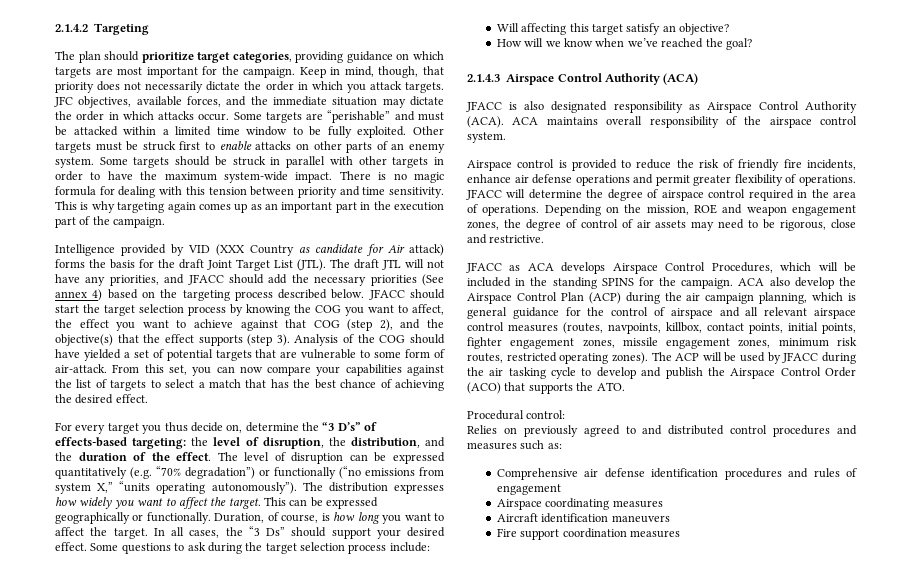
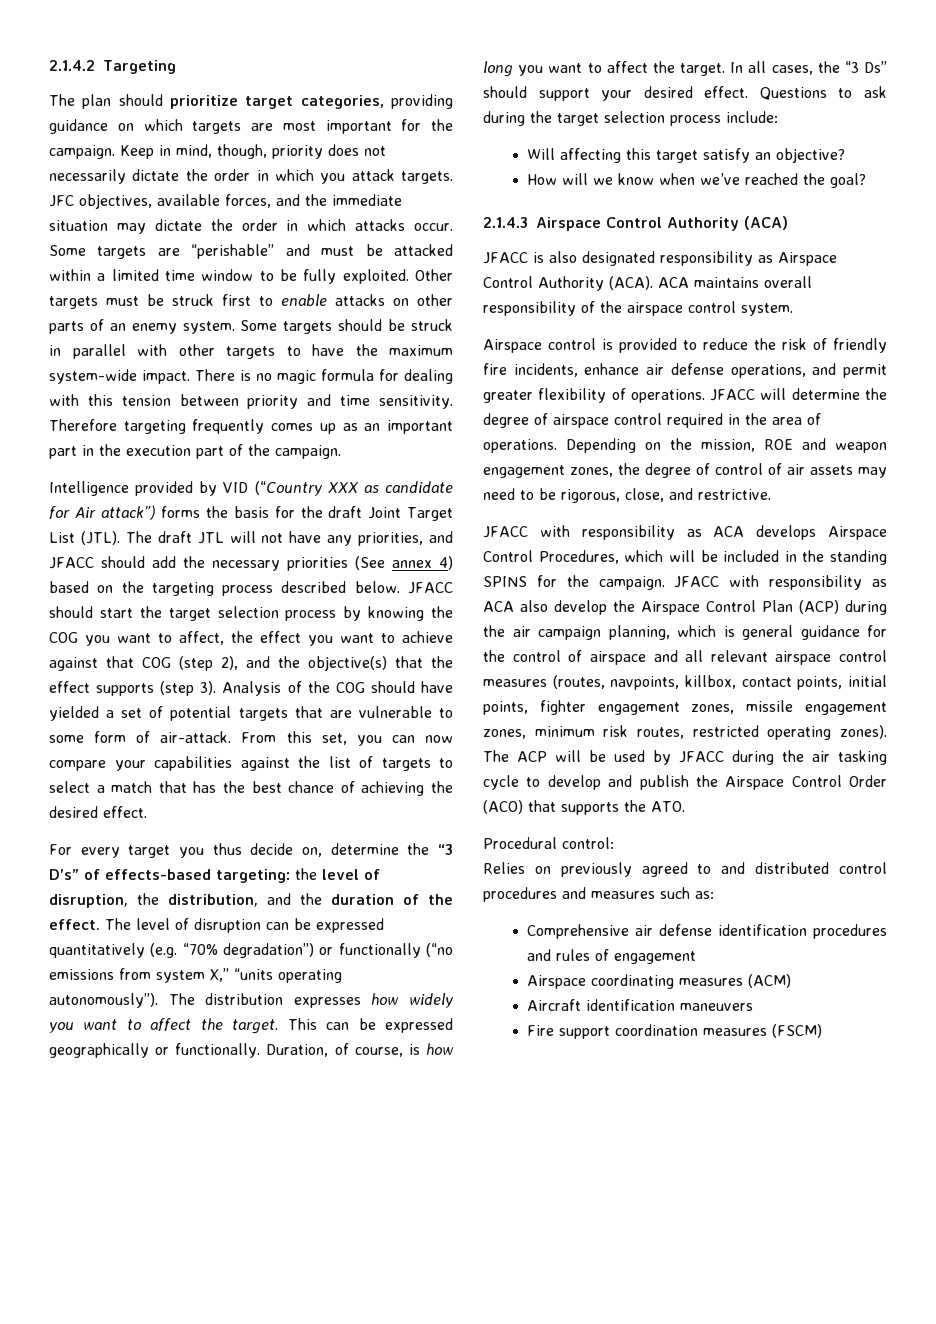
[423,66,444,75] that -> (267, 151) none
[434,157,444,165] [55,171,83,181] in order -> (275, 352) none
[55,201,196,213] This is why targeting again -> [49,419,265,434] Therefore targeting frequently
[216,244,294,256] (XXX Country -> [254,481,359,496] (“Country XXX
[409,244,444,256] attack) -> [100,505,156,520] attack”)
[90,543,171,554] Some questions -> [759,87,827,100] Questions
[575,175,630,186] operations -> [730,364,806,378] operations,
[831,219,856,228] close -> [625,488,664,502] close,
(502, 267) none -> [539,525,675,540] with responsibility
(734, 283) none -> [674,575,887,590] JFACC with responsibility as
(663, 504) none -> [748,974,792,988] (ACM)
(681, 534) none -> [772,1024,823,1038] (FSCM)

